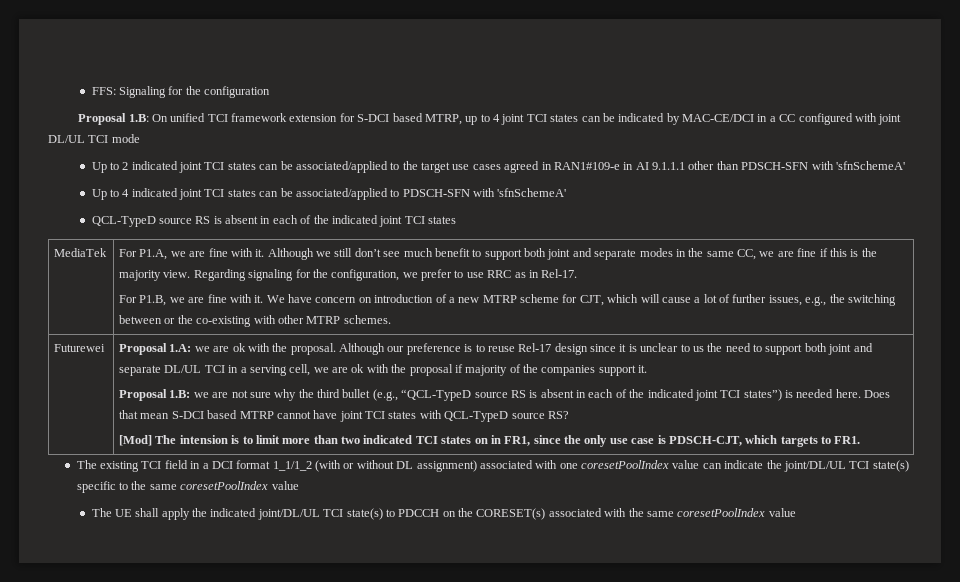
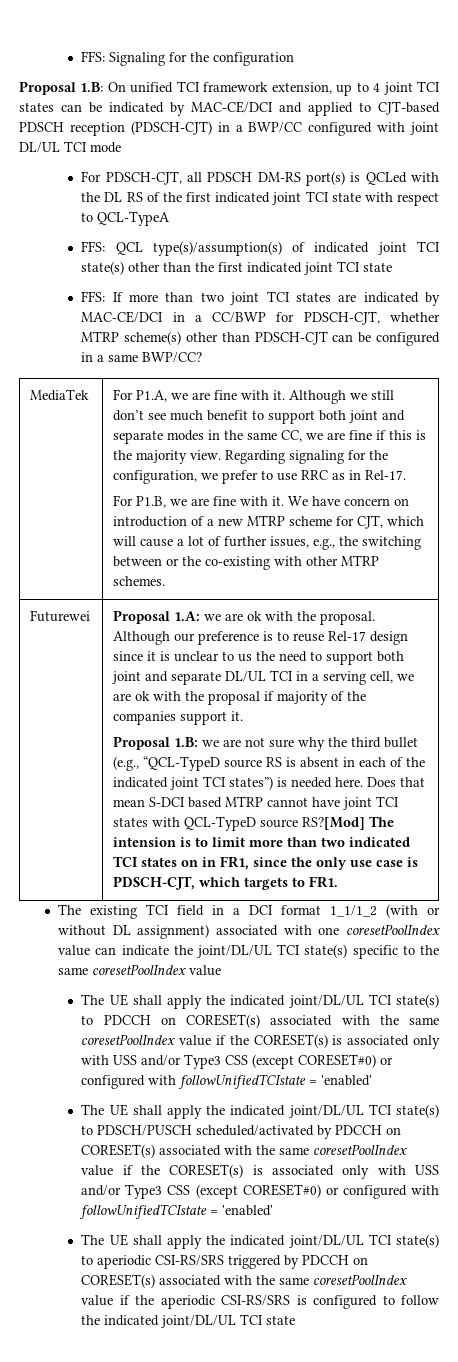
[289,113,462,125] extension for S-DCI based MTRP, -> [271,82,332,94] extension,
[757,114,796,122] in a CC -> [279,101,440,116] [19,121,303,136] and applied to CJT-based PDSCH reception (PDSCH-CJT) in a BWP/CC
[91,161,905,173] [91,188,567,200] [91,215,457,227] Up to 2 indicated joint TCI states can be associated/applied to the target use cases agreed in RAN1#109-e in AI 9.1.1.1 other than PDSCH-SFN with 'sfnSchemeA' // Up to 4 indicated joint TCI states can be associated/applied to PDSCH-SFN with 'sfnSchemeA' // QCL-TypeD source RS is absent in each of the indicated joint TCI states -> [81,171,439,186] [81,191,439,206] [81,211,171,226] [81,241,440,256] [81,261,393,275] [81,291,440,306] [81,311,440,325] [81,331,441,346] [81,352,203,363] For PDSCH-CJT, all PDSCH DM-RS port(s) is QCLed with the DL RS of the first indicated joint TCI state with respect to QCL-TypeA // FFS: QCL type(s)/assumption(s) of indicated joint TCI state(s) other than the first indicated joint TCI state // FFS: If more than two joint TCI states are indicated by MAC-CE/DCI in a CC/BWP for PDSCH-CJT, whether MTRP scheme(s) other than PDSCH-CJT can be configured in a same BWP/CC?
[547,411,569,419] [119,435,153,446] RS? // [Mod] -> [302,817,366,830] RS?[Mod]
[458,508,796,520] the CORESET(s) associated with the same coresetPoolIndex value -> [186,1014,439,1028] [81,1034,440,1049] [81,1054,394,1069] [81,1074,373,1089] [81,1104,439,1119] [81,1125,402,1139] [81,1144,408,1158] [81,1164,439,1179] [81,1184,440,1199] [79,1204,274,1219] [81,1234,439,1249] [81,1255,369,1269] [81,1274,408,1288] [81,1295,439,1309] [81,1314,296,1328] CORESET(s) associated with the same coresetPoolIndex value if the CORESET(s) is associated only with USS and/or Type3 CSS (except CORESET#0) or configured with followUnifiedTCIstate = 'enabled' // The UE shall apply the indicated joint/DL/UL TCI state(s) to PDSCH/PUSCH scheduled/activated by PDCCH on CORESET(s) associated with the same coresetPoolIndex value if the CORESET(s) is associated only with USS and/or Type3 CSS (except CORESET#0) or configured with followUnifiedTCIstate = 'enabled' // The UE shall apply the indicated joint/DL/UL TCI state(s) to aperiodic CSI-RS/SRS triggered by PDCCH on CORESET(s) associated with the same coresetPoolIndex value if the aperiodic CSI-RS/SRS is configured to follow the indicated joint/DL/UL TCI state

